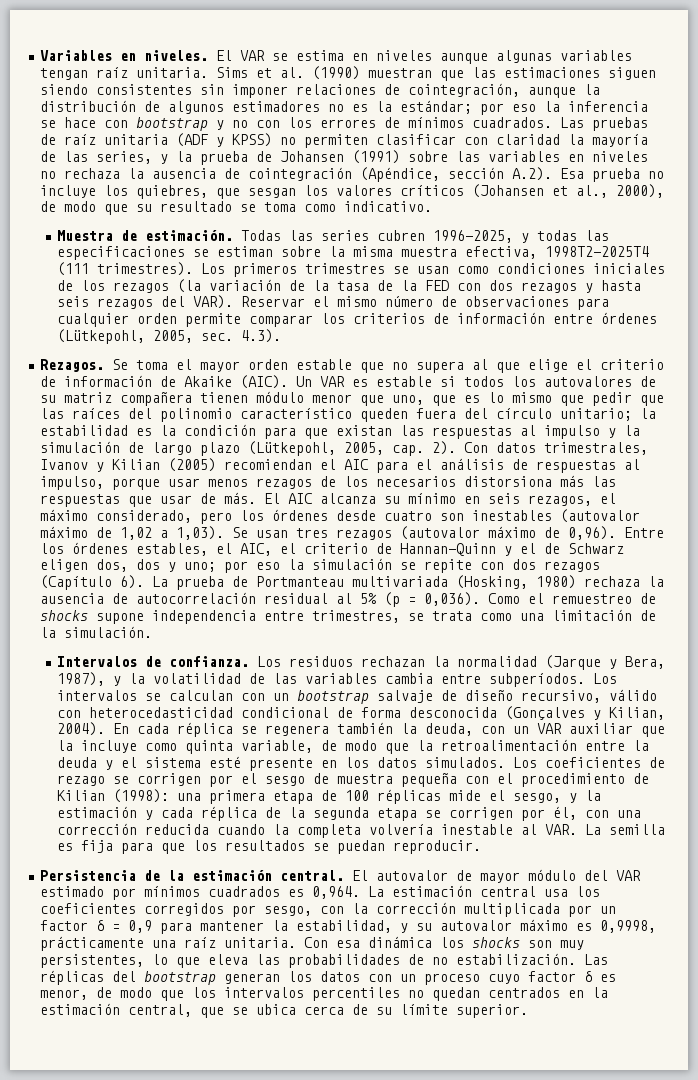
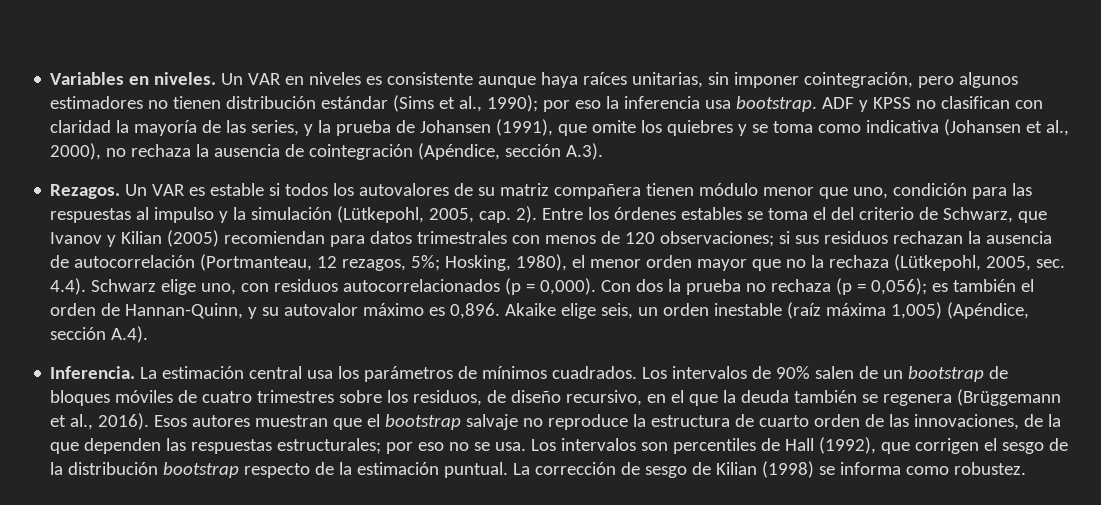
[216,50,633,64] [40,66,657,81] [40,83,601,98] [40,100,649,115] [40,117,649,131] [40,133,457,148] El VAR se estima en niveles aunque algunas variables tengan raíz unitaria. Sims et al. (1990) muestran que las estimaciones siguen siendo consistentes sin imponer relaciones de cointegración, aunque la distribución de algunos estimadores no es la estándar; por eso la inferencia se hace con bootstrap y no con los errores de mínimos cuadrados. Las pruebas de raíz unitaria (ADF y KPSS) no permiten clasificar -> [221,72,1019,88] [50,95,1011,112] Un VAR en niveles es consistente aunque haya raíces unitarias, sin imponer cointegración, pero algunos estimadores no tienen distribución estándar (Sims et al., 1990); por eso la inferencia usa bootstrap. ADF y KPSS no clasifican
[352,150,649,164] (1991) sobre las variables en niveles -> [496,119,1070,136] [50,143,102,160] (1991), que omite los quiebres y se toma como indicativa (Johansen et al., 2000),
[512,167,665,182] [40,184,665,199] [40,201,433,215] [56,230,609,243] [56,246,649,260] [56,262,665,277] [56,279,641,293] [56,295,609,310] [56,312,657,327] [56,329,281,344] [40,359,665,373] [40,375,289,389] A.2). Esa prueba no incluye los quiebres, que sesgan los valores críticos (Johansen et al., 2000), de modo que su resultado se toma como indicativo. // Muestra de estimación. Todas las series cubren 1996-2025, y todas las especificaciones se estiman sobre la misma muestra efectiva, 1998T2-2025T4 (111 trimestres). Los primeros trimestres se usan como condiciones iniciales de los rezagos (la variación de la tasa de la FED con dos rezagos y hasta seis rezagos del VAR). Reservar el mismo número de observaciones para cualquier orden permite comparar los criterios de información entre órdenes (Lütkepohl, 2005, sec. 4.3). // Rezagos. Se toma el mayor orden estable que no supera al que elige el criterio de información de Akaike (AIC). -> [566,143,604,160] [50,184,121,199] A.3). // Rezagos.
[432,392,665,406] [40,408,657,422] [40,424,393,439] que es lo mismo que pedir que las raíces del polinomio característico queden fuera del círculo unitario; la estabilidad es la condición para que existan -> [893,183,1008,199] condición para
[128,442,241,456] de largo plazo -> (333, 213) none
[464,442,649,455] Con datos trimestrales, -> [542,207,1048,223] Entre los órdenes estables se toma el del criterio de Schwarz, que
[320,458,641,473] [40,475,617,490] [40,492,617,507] [40,509,641,524] [40,526,665,540] [40,542,625,556] [40,558,601,573] [40,575,665,590] [40,592,657,607] [40,609,657,624] [40,626,153,638] [56,655,665,670] [56,672,617,687] [56,689,657,704] [56,706,665,720] [56,722,665,737] [56,739,649,754] [56,756,665,771] [56,773,649,787] [56,789,601,804] [56,806,641,821] [56,823,665,838] [56,840,481,854] [40,869,642,883] [40,886,361,900] el AIC para el análisis de respuestas al impulso, porque usar menos rezagos de los necesarios distorsiona más las respuestas que usar de más. El AIC alcanza su mínimo en seis rezagos, el máximo considerado, pero los órdenes desde cuatro son inestables (autovalor máximo de 1,02 a 1,03). Se usan tres rezagos (autovalor máximo de 0,96). Entre los órdenes estables, el AIC, el criterio de Hannan-Quinn y el de Schwarz eligen dos, dos y uno; por eso la simulación se repite con dos rezagos (Capítulo 6). La prueba de Portmanteau multivariada (Hosking, 1980) rechaza la ausencia de autocorrelación residual al 5% (p = 0,036). Como el remuestreo de shocks supone independencia entre trimestres, se trata como una limitación de la simulación. // Intervalos de confianza. Los residuos rechazan la normalidad (Jarque y Bera, 1987), y la volatilidad de las variables cambia entre subperíodos. Los intervalos se calculan con un bootstrap salvaje de diseño recursivo, válido con heterocedasticidad condicional de forma desconocida (Gonçalves y Kilian, 2004). En cada réplica se regenera también la deuda, con un VAR auxiliar que la incluye como quinta variable, de modo que la retroalimentación entre la deuda y el sistema esté presente en los datos simulados. Los coeficientes de rezago se corrigen por el sesgo de muestra pequeña con el procedimiento de Kilian (1998): una primera etapa de 100 réplicas mide el sesgo, y la estimación y cada réplica de la segunda etapa se corrigen por él, con una corrección reducida cuando la completa volvería inestable al VAR. La semilla es fija para que los resultados se puedan reproducir. // Persistencia de la estimación central. El autovalor de mayor módulo del VAR estimado por mínimos cuadrados es 0,964. -> [330,231,1053,247] [50,254,1066,271] [50,278,1035,295] [50,302,1030,319] [50,326,149,343] [50,366,136,379] para datos trimestrales con menos de 120 observaciones; si sus residuos rechazan la ausencia de autocorrelación (Portmanteau, 12 rezagos, 5%; Hosking, 1980), el menor orden mayor que no la rechaza (Lütkepohl, 2005, sec. 4.4). Schwarz elige uno, con residuos autocorrelacionados (p = 0,000). Con dos la prueba no rechaza (p = 0,056); es también el orden de Hannan-Quinn, y su autovalor máximo es 0,896. Akaike elige seis, un orden inestable (raíz máxima 1,005) (Apéndice, sección A.4). // Inferencia.
[40,902,617,917] [40,919,657,934] [40,936,585,951] [40,953,609,968] [40,970,617,985] [40,987,609,1001] [40,1003,529,1018] coeficientes corregidos por sesgo, con la corrección multiplicada por un factor δ = 0,9 para mantener la estabilidad, y su autovalor máximo es 0,9998, prácticamente una raíz unitaria. Con esa dinámica los shocks son muy persistentes, lo que eleva las probabilidades de no estabilización. Las réplicas del bootstrap generan los datos con un proceso cuyo factor δ es menor, de modo que los intervalos percentiles no quedan centrados en la estimación central, que se ubica cerca de su límite superior. -> [364,366,1009,382] [50,389,1062,406] [50,413,1062,430] [50,437,1069,454] [50,461,1027,478] parámetros de mínimos cuadrados. Los intervalos de 90% salen de un bootstrap de bloques móviles de cuatro trimestres sobre los residuos, de diseño recursivo, en el que la deuda también se regenera (Brüggemann et al., 2016). Esos autores muestran que el bootstrap salvaje no reproduce la estructura de cuarto orden de las innovaciones, de la que dependen las respuestas estructurales; por eso no se usa. Los intervalos son percentiles de Hall (1992), que corrigen el sesgo de la distribución bootstrap respecto de la estimación puntual. La corrección de sesgo de Kilian (1998) se informa como robustez.

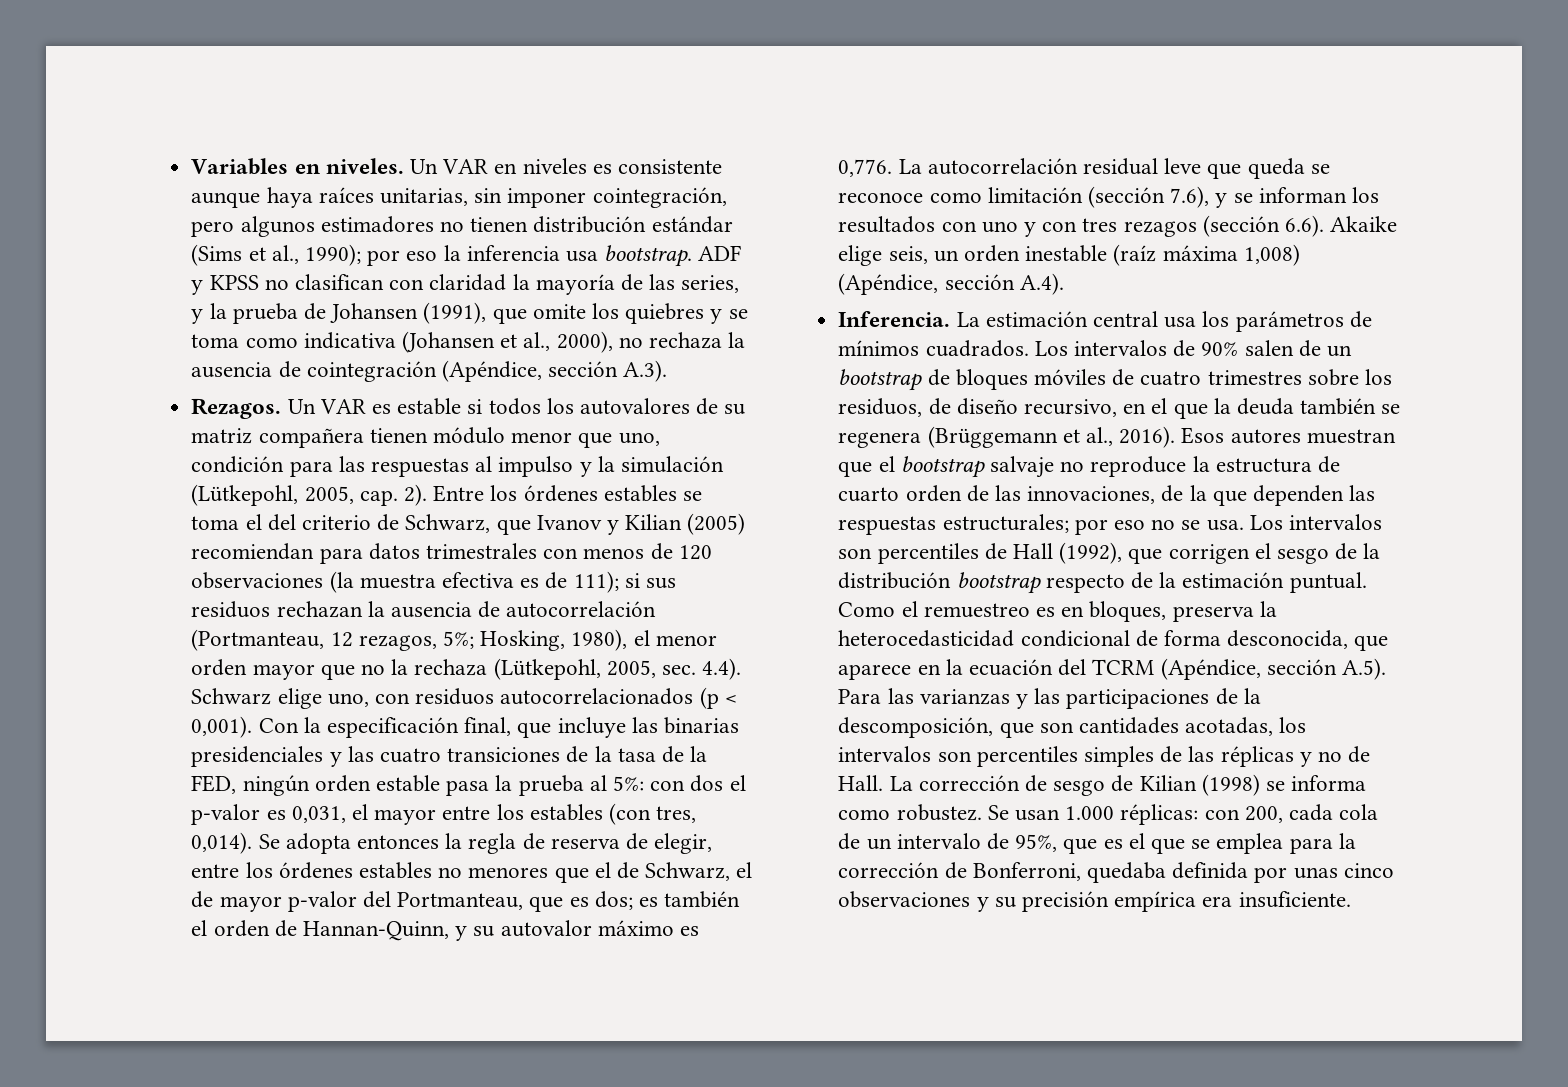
[660,231,775,247] observaciones; -> [191,571,619,593] observaciones (la muestra efectiva es de 111);
[526,278,928,295] = 0,000). Con dos la prueba no rechaza (p = 0,056); -> [724,695,738,704] [191,716,739,738] [191,746,708,767] [191,775,746,796] [191,803,697,825] [191,832,713,854] [191,862,753,883] [191,891,633,912] < 0,001). Con la especificación final, que incluye las binarias presidenciales y las cuatro transiciones de la tasa de la FED, ningún orden estable pasa la prueba al 5%: con dos el p-valor es 0,031, el mayor entre los estables (con tres, 0,014). Se adopta entonces la regla de reserva de elegir, entre los órdenes estables no menores que el de Schwarz, el de mayor p-valor del Portmanteau, que es dos;
[450,303,501,319] 0,896. -> [838,158,1330,179] [838,186,1379,208] [838,215,1324,237] 0,776. La autocorrelación residual leve que queda se reconoce como limitación (sección 7.6), y se informan los resultados con uno y con tres rezagos (sección 6.6).
[891,302,943,319] 1,005) -> [1243,244,1300,266] 1,008)
(509, 470) none -> [838,601,1277,622] [838,630,1389,651] [838,658,1386,680] [838,688,1261,709] [838,717,1307,738] [838,746,1371,767] [838,775,884,791] Como el remuestreo es en bloques, preserva la heterocedasticidad condicional de forma desconocida, que aparece en la ecuación del TCRM (Apéndice, sección A.5). Para las varianzas y las participaciones de la descomposición, que son cantidades acotadas, los intervalos son percentiles simples de las réplicas y no de Hall.
(1027, 468) none -> [987,804,1379,825] [838,833,1356,854] [838,862,1394,883] [838,891,1351,912] Se usan 1.000 réplicas: con 200, cada cola de un intervalo de 95%, que es el que se emplea para la corrección de Bonferroni, quedaba definida por unas cinco observaciones y su precisión empírica era insuficiente.

